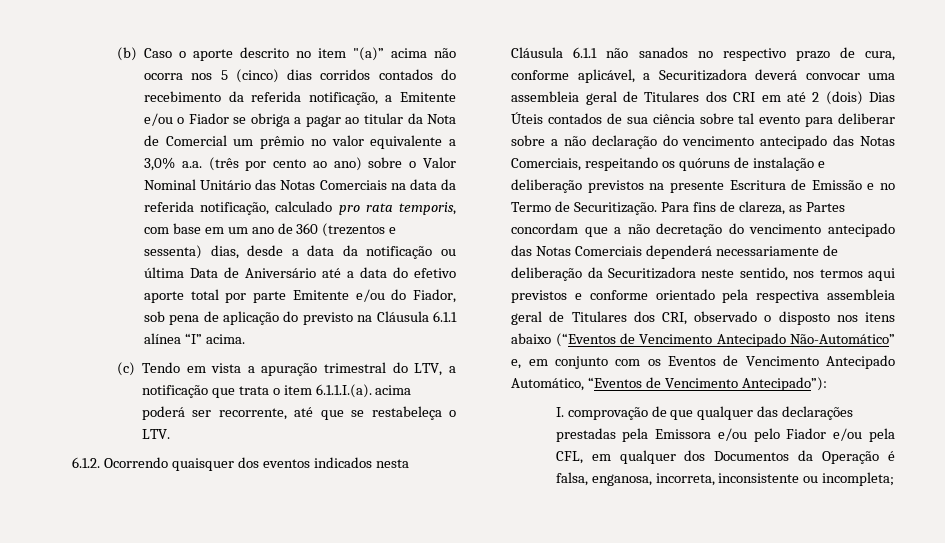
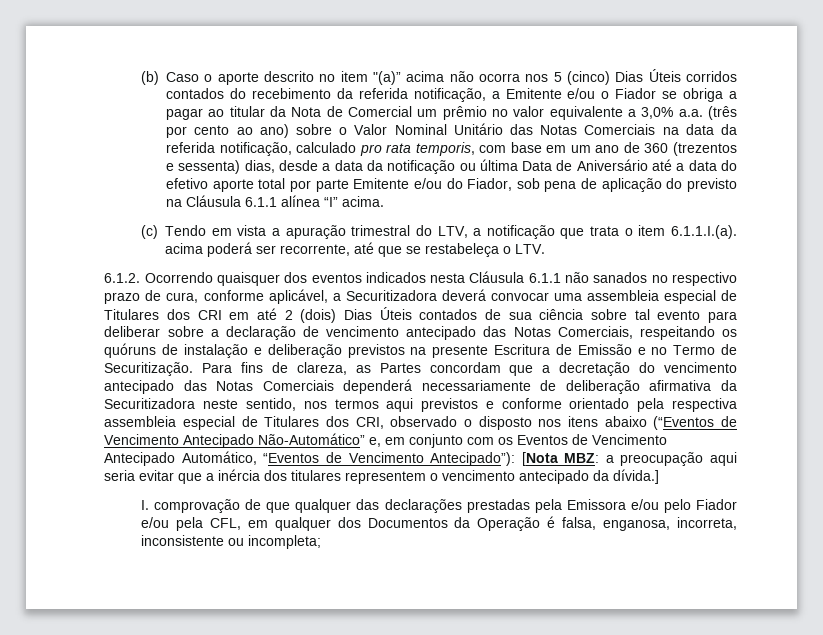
[287,69,313,80] dias -> [615,69,681,82] Dias Úteis
[585,91,617,105] geral -> [663,290,716,304] especial
[563,135,678,149] não declaração do -> [225,326,319,340] declaração de
[627,224,650,234] não -> (551, 369) none
(583, 274) none -> [649,380,712,391] afirmativa
[511,311,543,325] geral -> [183,416,236,430] especial
(827, 384) none -> [521,452,738,466] [104,469,660,484] [Nota MBZ: a preocupação aqui seria evitar que a inércia dos titulares representem o vencimento antecipado da dívida.]

